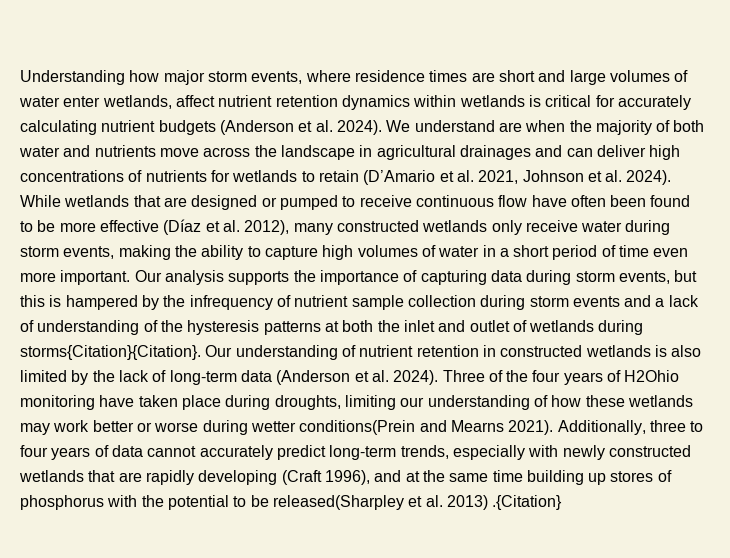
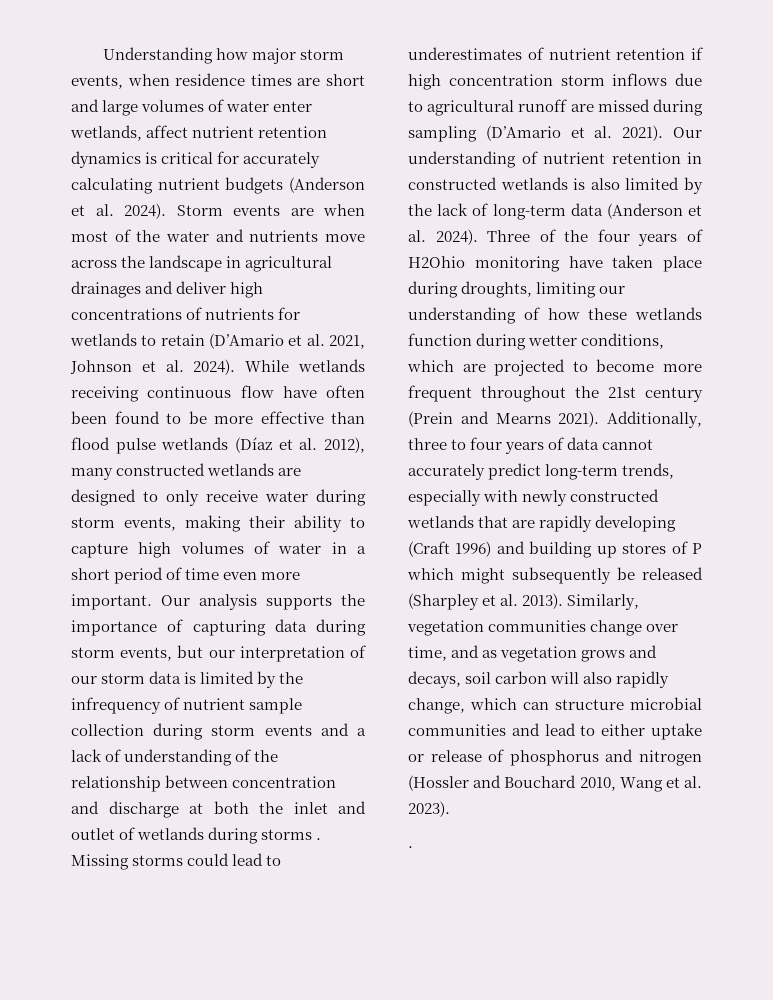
[305,70,351,82] where -> [127,74,170,86] when
[413,95,525,107] within wetlands -> (141, 159) none
[386,120,705,135] We understand are when the majority of both -> [176,204,365,216] [71,229,161,242] Storm events are when most of the
[566,148,593,157] can -> (174, 287) none
[133,195,412,210] that are designed or pumped to receive -> [71,386,139,402] receiving
(159, 226) none -> [331,412,365,424] [71,437,229,454] than flood pulse wetlands
(488, 226) none -> [278,468,302,476] [71,489,158,506] are designed to
[174,245,197,257] the -> [249,516,285,528] their
[20,295,138,310] this is hampered -> [208,645,366,662] [71,671,255,684] our interpretation of our storm data is limited
[187,320,321,335] hysteresis patterns -> [71,775,337,792] [71,801,179,818] relationship between concentration and discharge
[20,345,201,360] storms{Citation}{Citation}. -> [261,829,322,840] [71,853,282,870] [408,47,703,60] [408,73,702,90] [408,99,703,116] [408,125,664,142] storms . Missing storms could lead to underestimates of nutrient retention if high concentration storm inflows due to agricultural runoff are missed during sampling (D’Amario et al. 2021).
[20,420,416,435] may work better or worse during wetter conditions(Prein -> [408,333,665,350] [407,359,702,376] [408,385,703,402] [408,411,453,427] function during wetter conditions, which are projected to become more frequent throughout the 21st century (Prein
[324,470,672,485] [20,495,563,510] 1996), and at the same time building up stores of phosphorus with the potential to be released(Sharpley et al. 2013) .{Citation} -> [455,541,702,558] [407,567,703,584] [408,593,640,610] [407,620,679,636] [408,645,658,662] [408,671,670,688] [408,697,702,714] [408,723,702,740] [408,749,702,766] [408,775,702,792] [408,801,450,817] [408,846,413,848] 1996) and building up stores of P which might subsequently be released (Sharpley et al. 2013). Similarly, vegetation communities change over time, and as vegetation grows and decays, soil carbon will also rapidly change, which can structure microbial communities and lead to either uptake or release of phosphorus and nitrogen (Hossler and Bouchard 2010, Wang et al. 2023). // .

